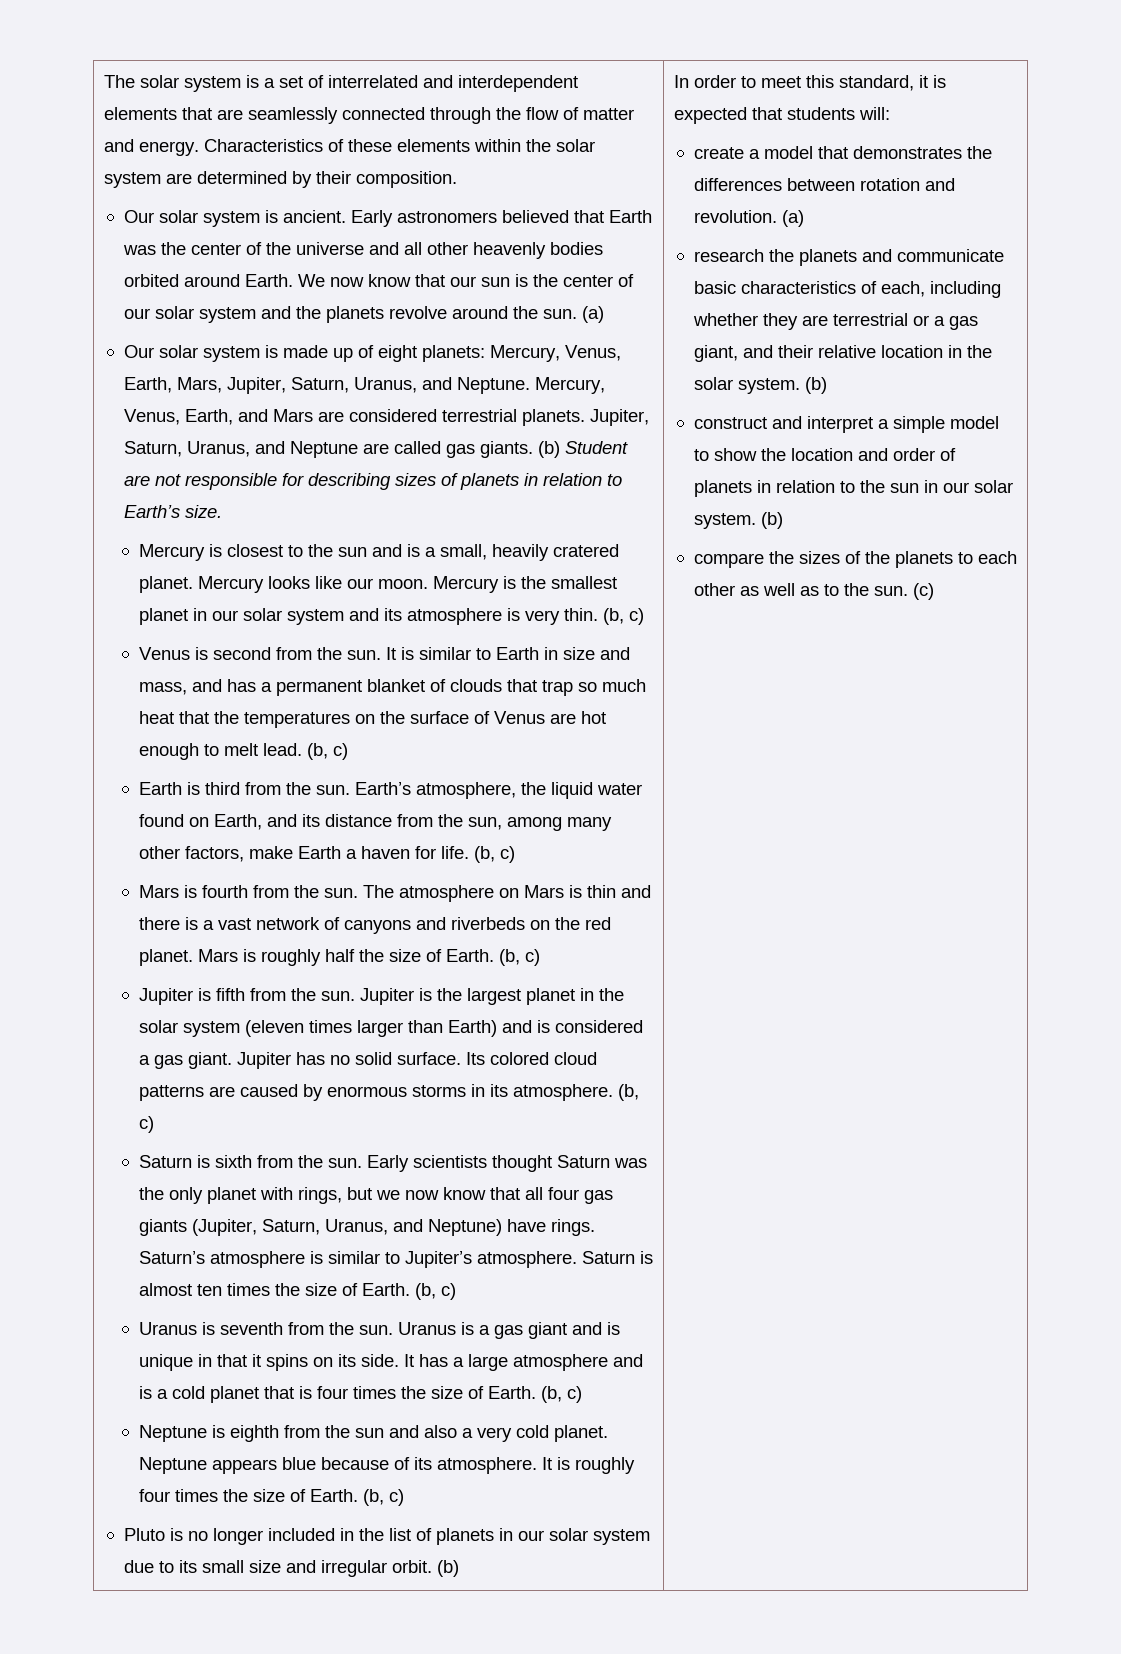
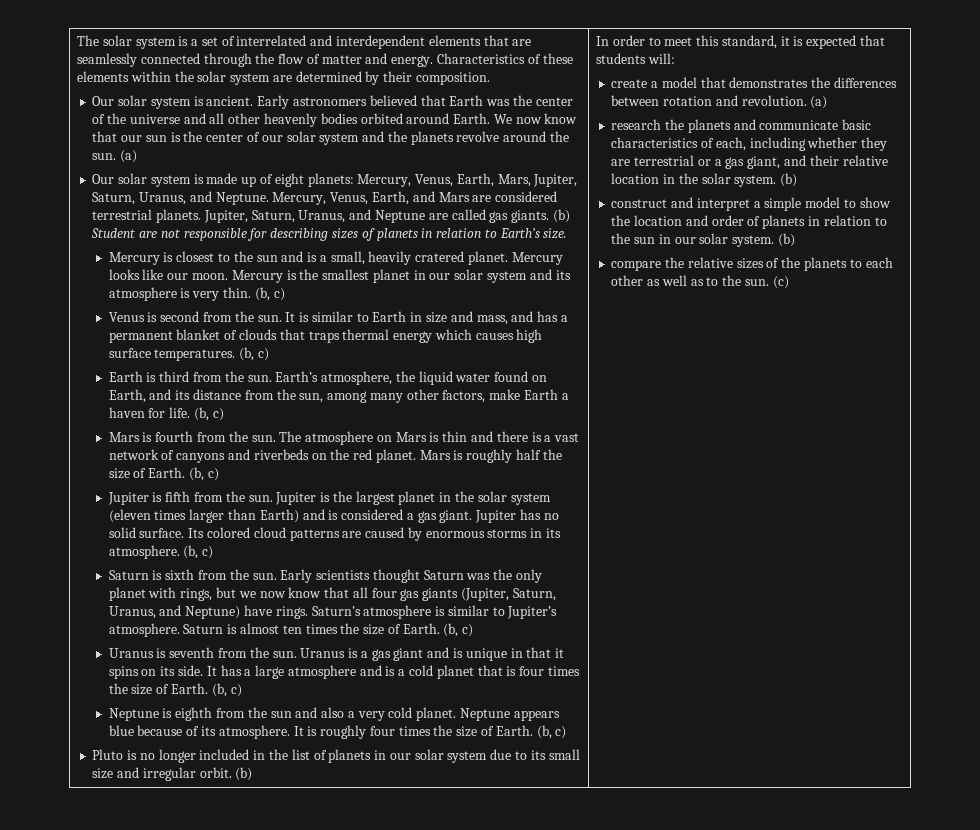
[541,679,646,696] [138,711,606,728] [138,743,302,760] trap so much heat that the temperatures on the surface of Venus are hot enough to melt lead. -> [308,329,543,343] [108,348,236,361] traps thermal energy which causes high surface temperatures.
(794, 557) none -> [687,257,733,268] relative

